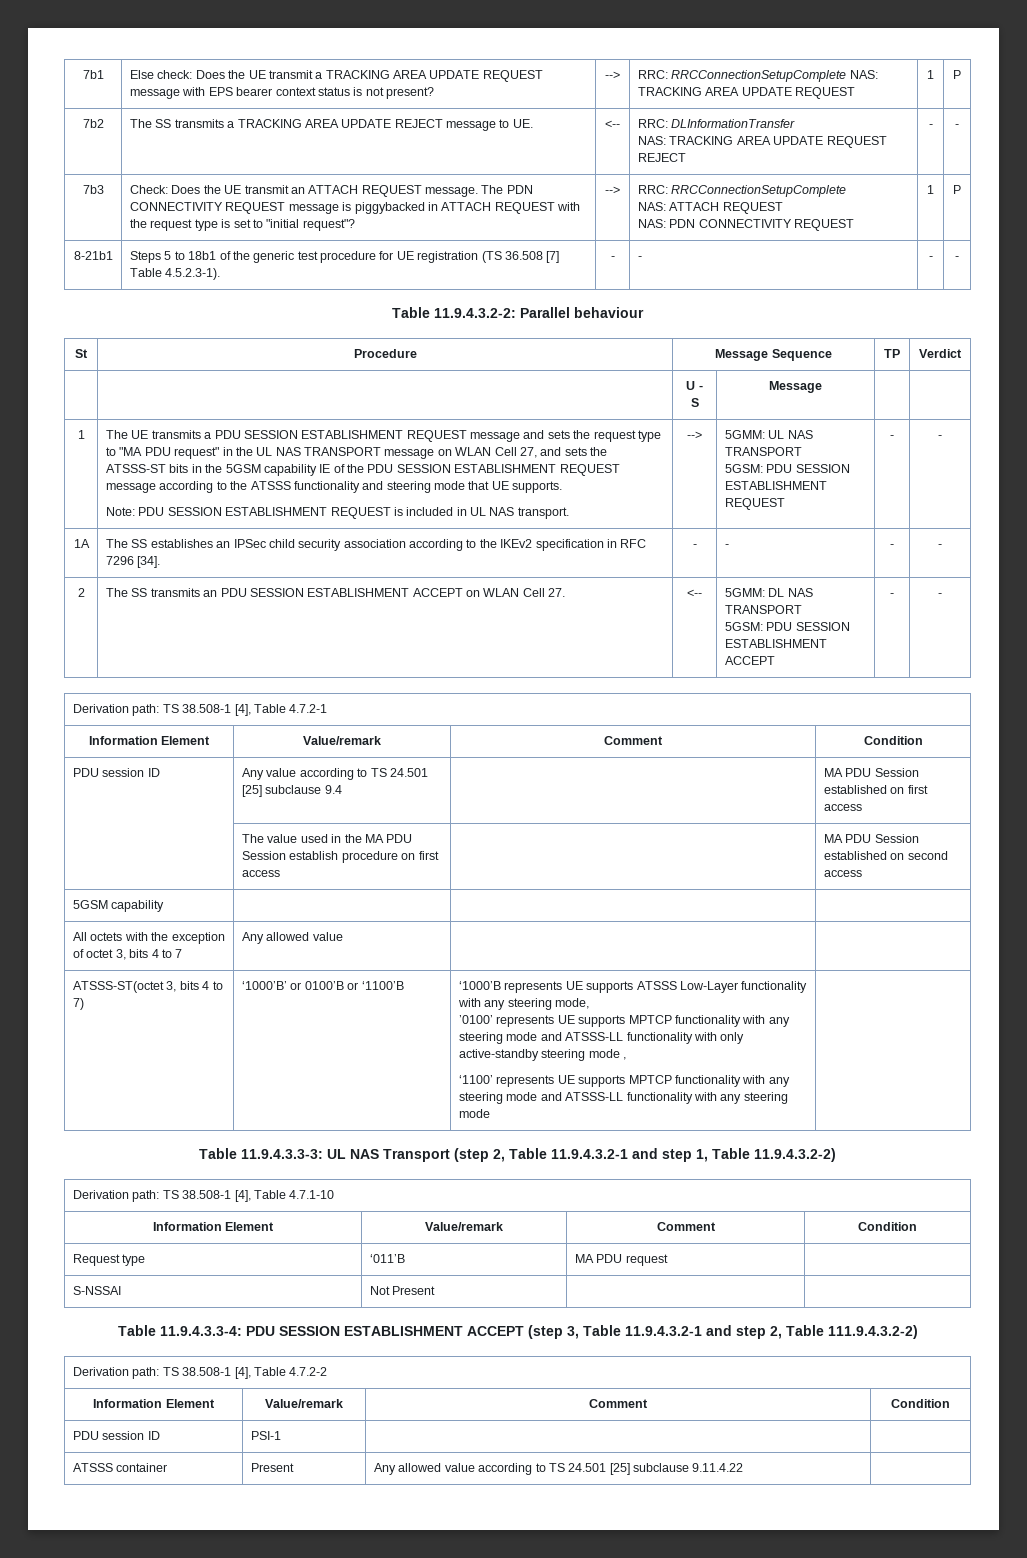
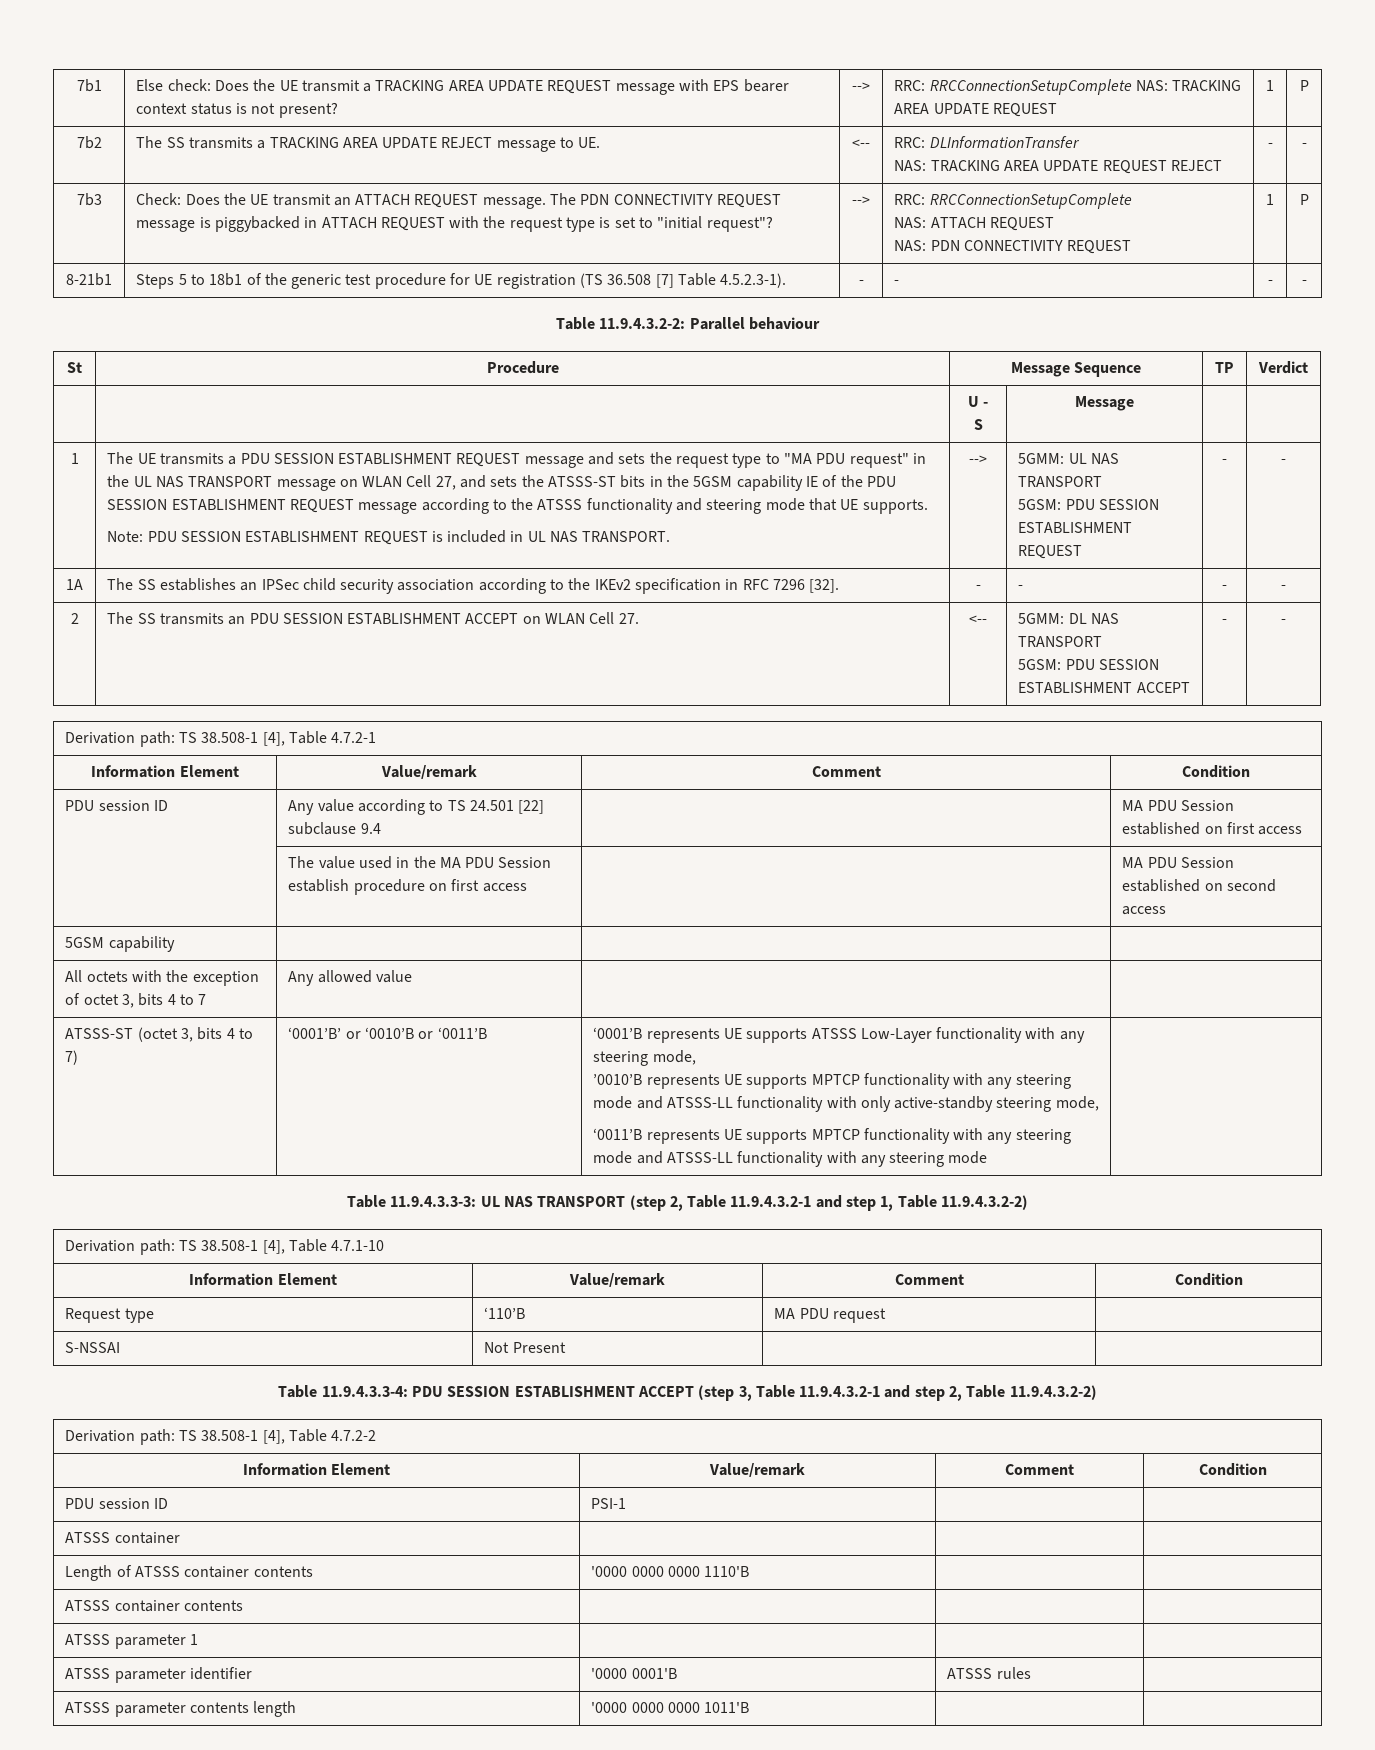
[517,507,569,519] transport. -> [582,531,671,542] TRANSPORT.
[137,556,161,568] [34]. -> [809,579,840,593] [32].
[241,785,262,797] [25] -> [518,800,545,814] [22]
[72,981,164,993] ATSSS-ST(octet -> [65,1027,178,1042] ATSSS-ST (octet
[241,981,404,990] [458,981,501,990] ‘1000’B’ or 0100’B or ‘1100’B | ‘1000’B -> [288,1027,487,1039] [593,1027,643,1039] ‘0001’B’ or ‘0010’B or ‘0011’B | ‘0001’B
[458,1015,493,1024] ’0100’ -> [593,1074,643,1085] ’0010’B
[588,1049,627,1060] [458,1075,493,1084] mode , // ‘1100’ -> [1055,1096,1099,1111] [593,1128,643,1140] mode, // ‘0011’B
[383,1149,450,1162] Transport -> [537,1196,626,1207] TRANSPORT
[369,1254,405,1263] ‘011’B -> [484,1307,526,1319] ‘110’B
[827,1325,918,1339] 111.9.4.3.2-2) -> [1009,1385,1097,1400] 11.9.4.3.2-2)
[250,1463,294,1472] [373,1463,744,1475] Present | Any allowed value according to TS 24.501 [25] subclause 9.11.4.22 -> [65,1565,313,1581] [591,1566,750,1577] [65,1600,243,1612] [65,1634,198,1649] [65,1667,252,1683] [591,1668,677,1679] [947,1667,1031,1679] [65,1701,297,1717] [591,1702,750,1713] | | // Length of ATSSS container contents | '0000 0000 0000 1110'B | | // ATSSS container contents | | | // ATSSS parameter 1 | | | // ATSSS parameter identifier | '0000 0001'B | ATSSS rules | // ATSSS parameter contents length | '0000 0000 0000 1011'B |

